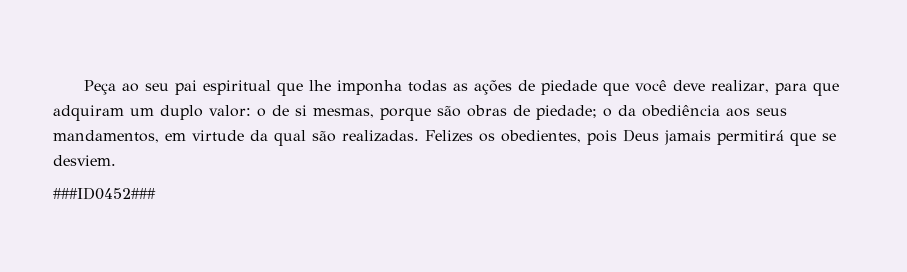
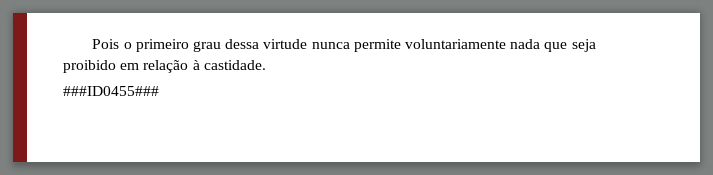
[83,80,839,96] [53,105,787,121] [53,129,836,146] [53,155,116,166] [53,187,156,200] Peça ao seu pai espiritual que lhe imponha todas as ações de piedade que você deve realizar, para que adquiram um duplo valor: o de si mesmas, porque são obras de piedade; o da obediência aos seus mandamentos, em virtude da qual são realizadas. Felizes os obedientes, pois Deus jamais permitirá que se desviem. // ###ID0452### -> [92,39,596,52] [63,60,266,73] [63,86,159,96] Pois o primeiro grau dessa virtude nunca permite voluntariamente nada que seja proibido em relação à castidade. // ###ID0455###

